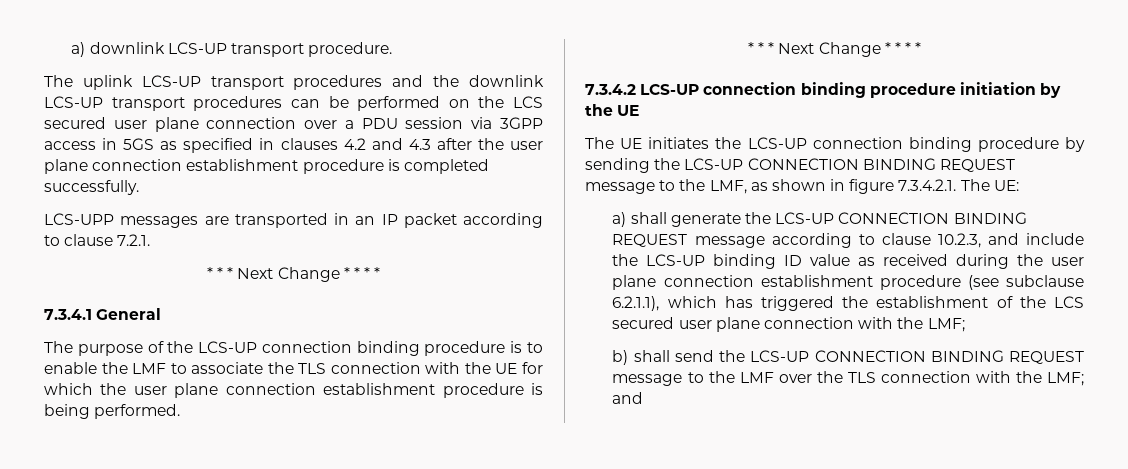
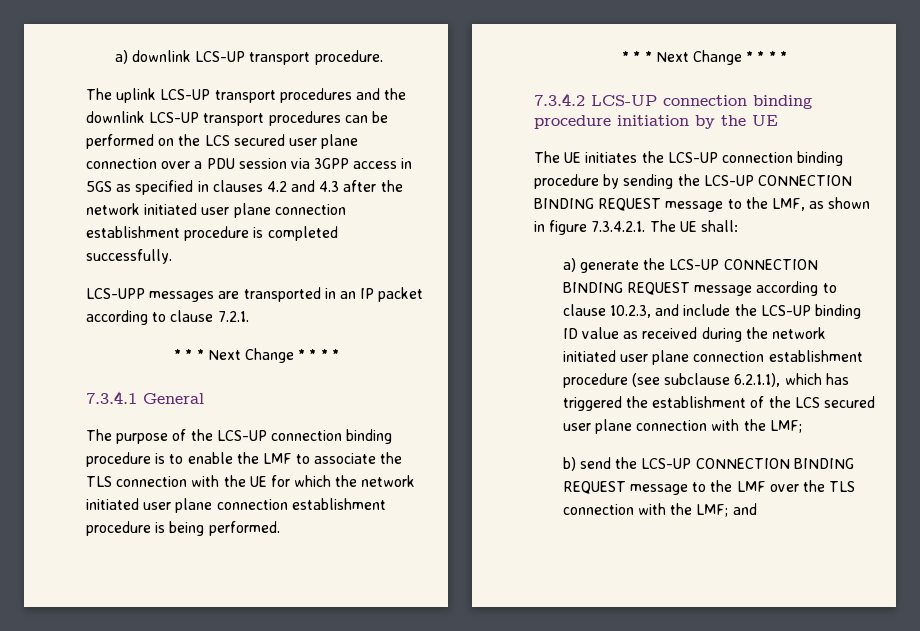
(504, 144) none -> [86,203,198,215] network initiated
(127, 389) none -> [361,475,416,487] [86,498,139,510] network initiated
[993,180,1019,191] [612,212,667,227] UE: // a) shall -> [679,220,738,232] [562,258,576,272] UE shall: // a)
(1044, 260) none -> [771,327,826,339] [562,350,616,362] network initiated
[633,350,670,362] shall -> (576, 464) none

